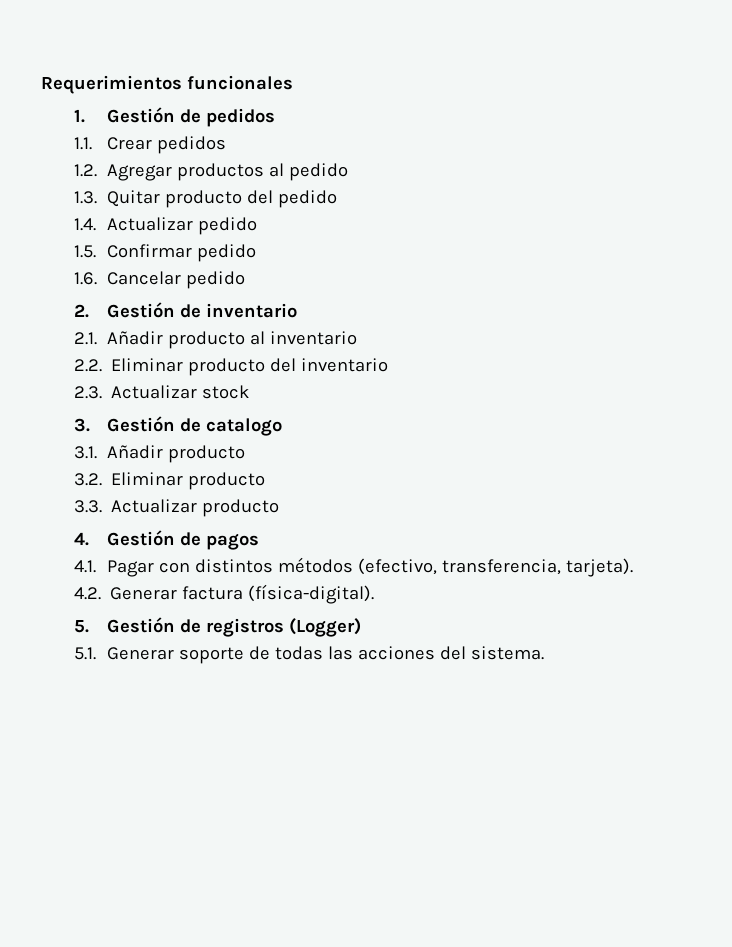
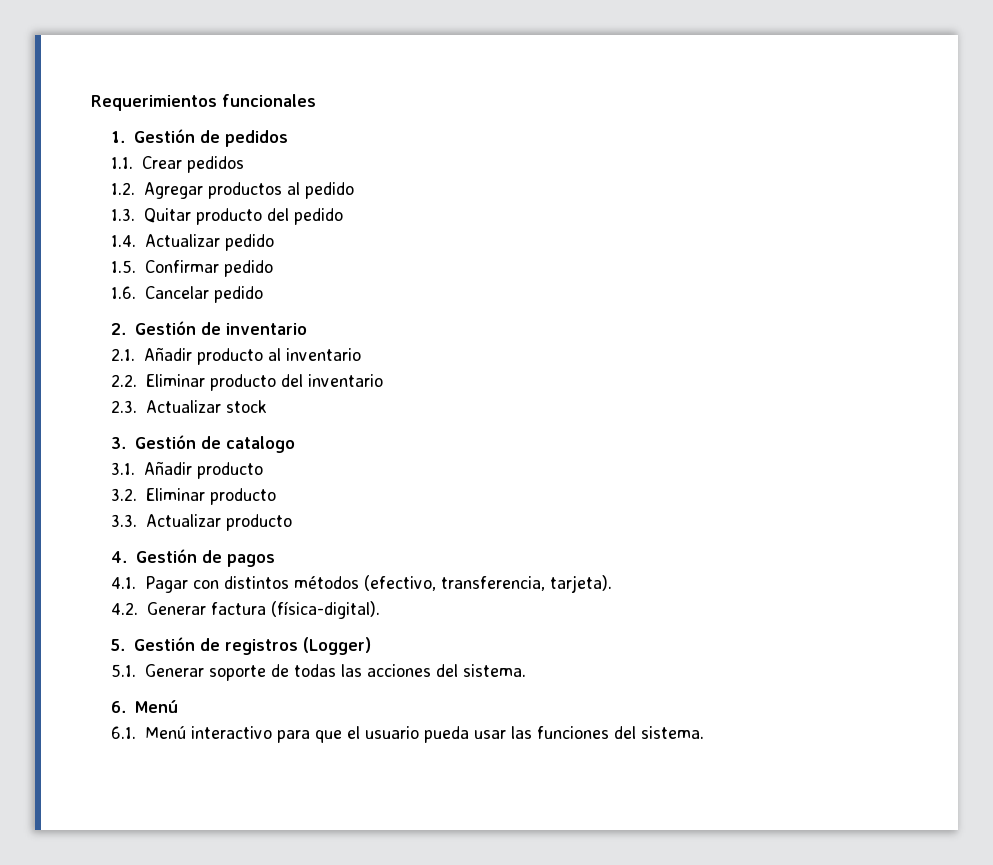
(544, 653) none -> [110,700,178,713] [110,726,704,743] // 6. Menú // 6.1. Menú interactivo para que el usuario pueda usar las funciones del sistema.

